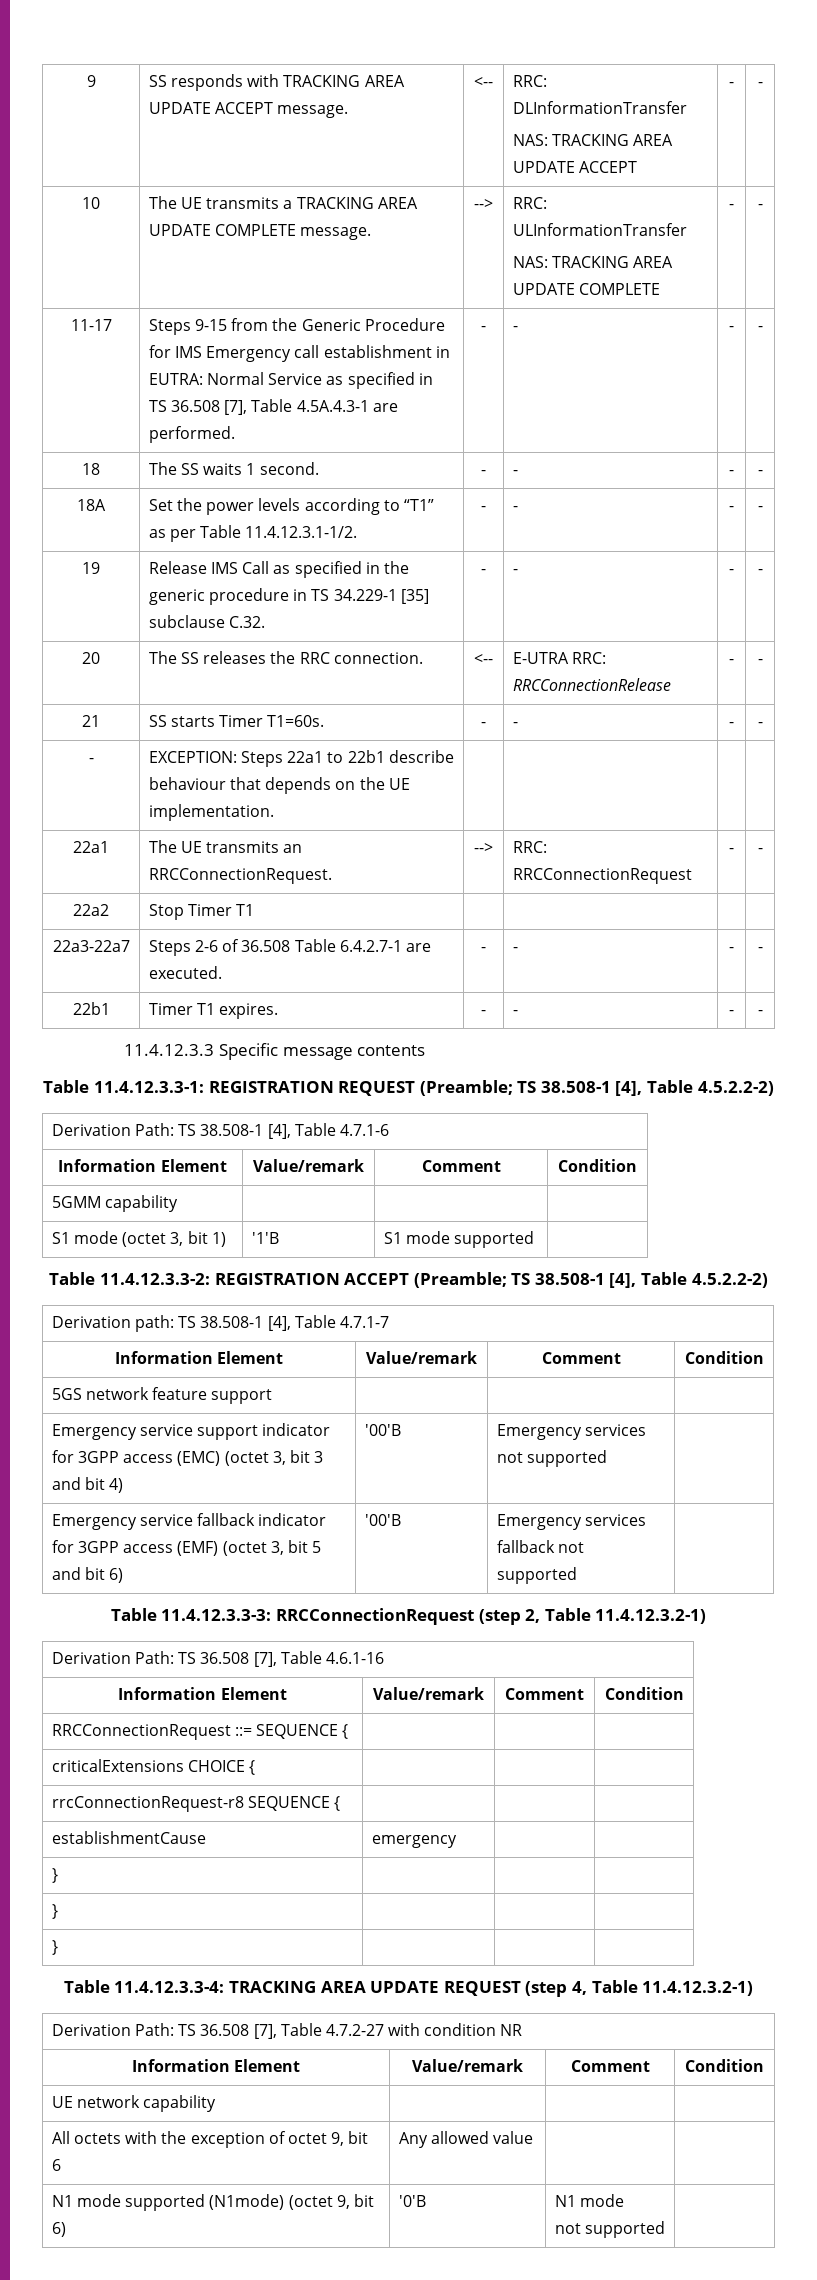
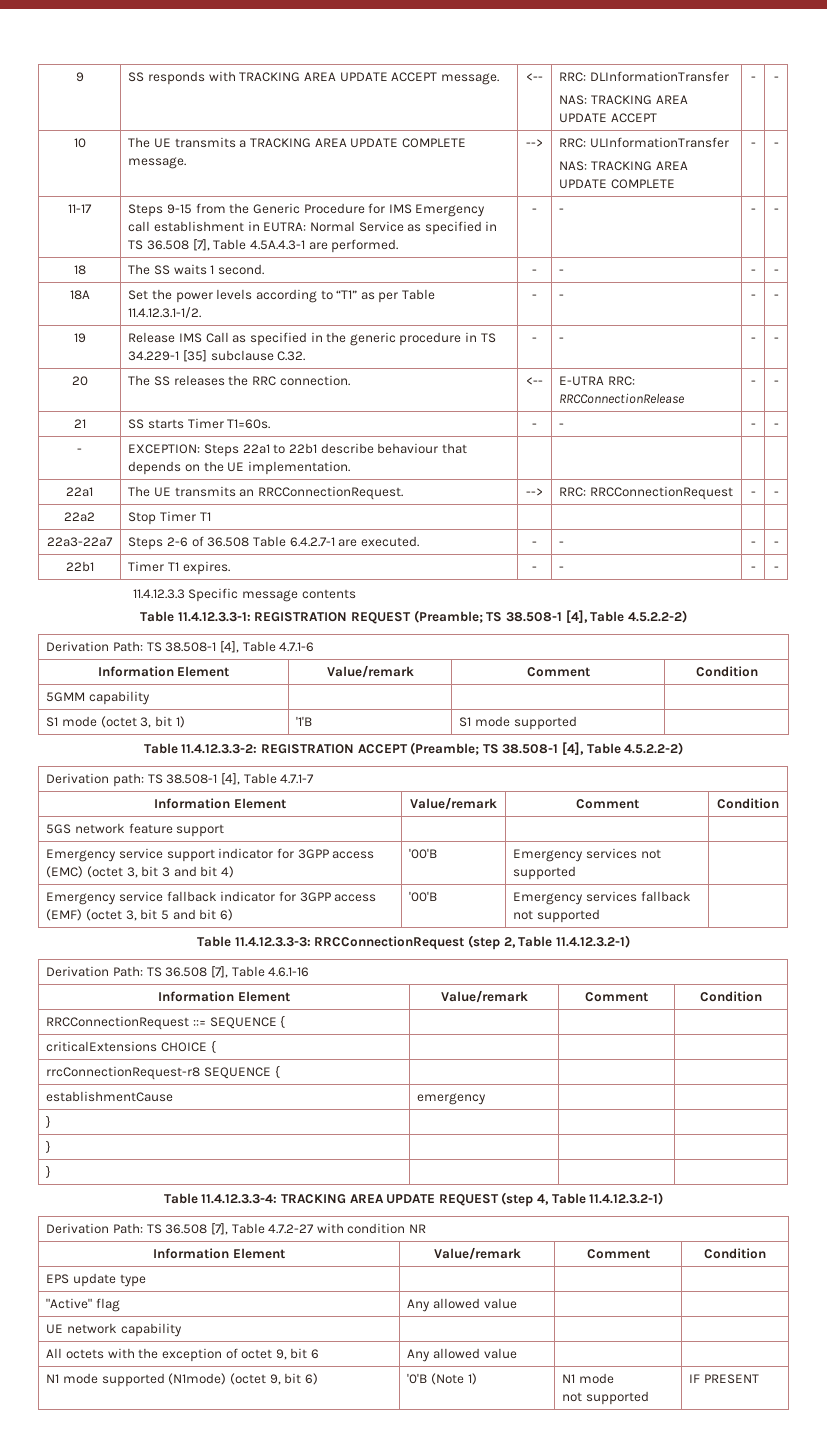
(764, 2065) none -> [46,1273,146,1287] [46,1298,120,1312] [407,1298,517,1312] // EPS update type | | | // "Active" flag | Any allowed value | |
(426, 2201) none -> [430,1373,477,1385] (Note 1)
(665, 2229) none -> [689,1374,759,1384] IF PRESENT

